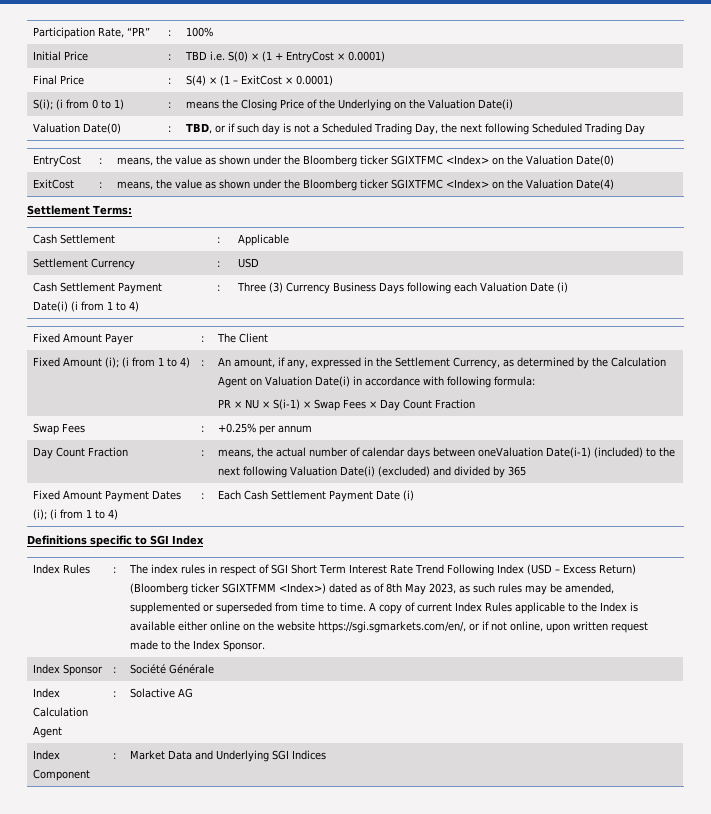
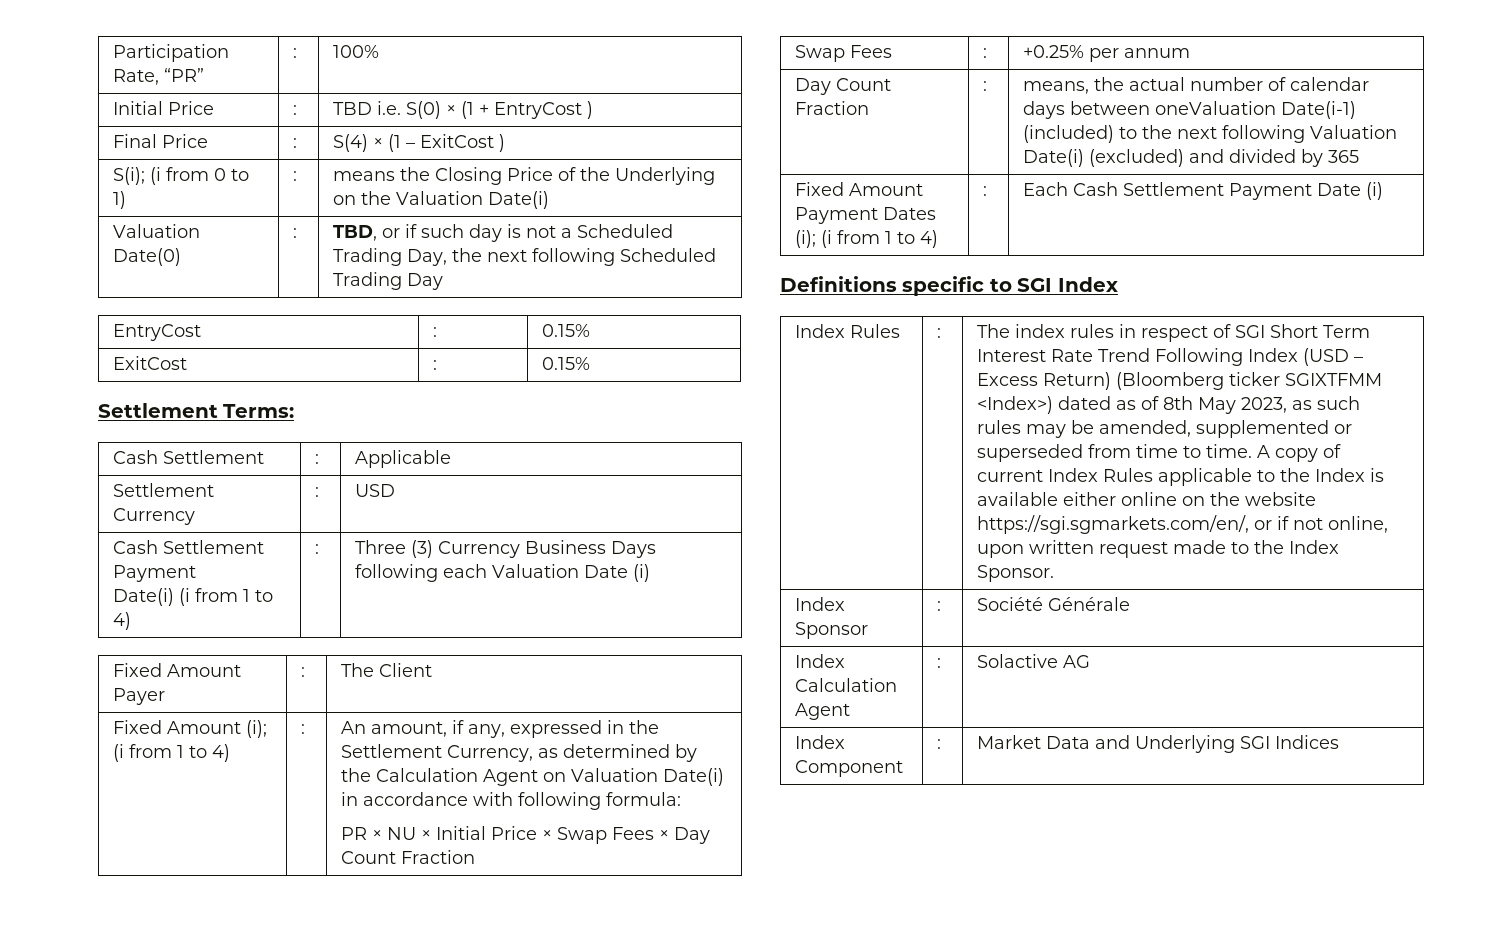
[336,51,385,62] × 0.0001) -> [587,101,594,119] )
[284,75,333,86] × 0.0001) -> [499,134,506,152] )
[116,155,614,167] [32,179,74,189] [98,182,102,188] [116,179,614,191] means, the value as shown under the Bloomberg ticker SGIXTFMC <Index> on the Valuation Date(0) // ExitCost | : | means, the value as shown under the Bloomberg ticker SGIXTFMC <Index> on the Valuation Date(4) -> [542,324,591,337] [113,356,188,370] [433,360,438,370] [542,357,591,370] 0.15% // ExitCost | : | 0.15%
[272,399,300,410] S(i-1) -> [436,826,538,840] Initial Price

